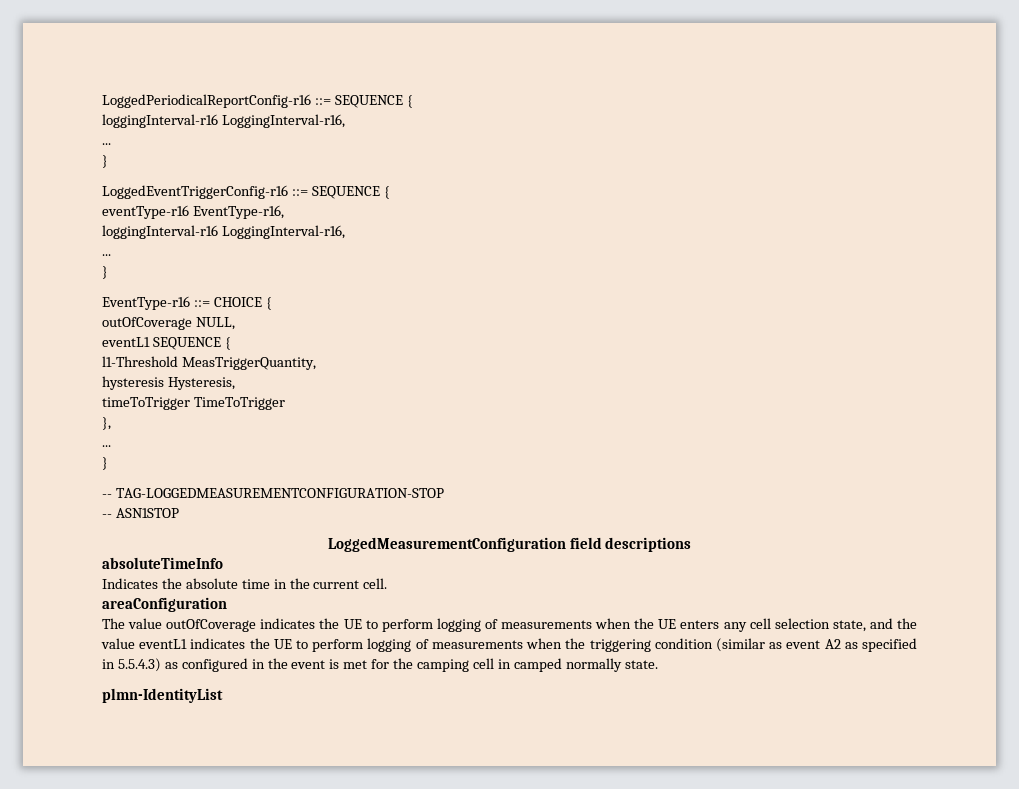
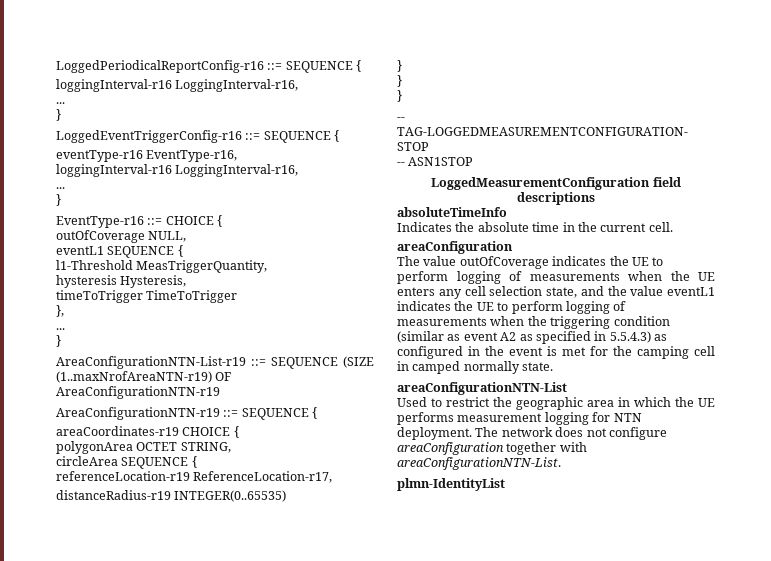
(108, 463) none -> [56,356,374,369] [56,371,232,383] [56,386,220,399] [56,407,318,420] [56,426,239,438] [56,441,231,454] [56,456,197,469] [56,471,333,483] [56,490,287,502] [397,60,402,72] [397,75,402,87] [397,90,402,102] // AreaConfigurationNTN-List-r19 ::= SEQUENCE (SIZE (1..maxNrofAreaNTN-r19) OF AreaConfigurationNTN-r19 // AreaConfigurationNTN-r19 ::= SEQUENCE { // areaCoordinates-r19 CHOICE { // polygonArea OCTET STRING, // circleArea SEQUENCE { // referenceLocation-r19 ReferenceLocation-r17, // distanceRadius-r19 INTEGER(0..65535) // } // } // }
(658, 664) none -> [397,382,567,395] [397,397,715,410] [397,412,642,425] [397,427,667,440] [397,442,587,455] [397,457,561,470] // areaConfigurationNTN-List // Used to restrict the geographic area in which the UE performs measurement logging for NTN deployment. The network does not configure areaConfiguration together with areaConfigurationNTN-List.

